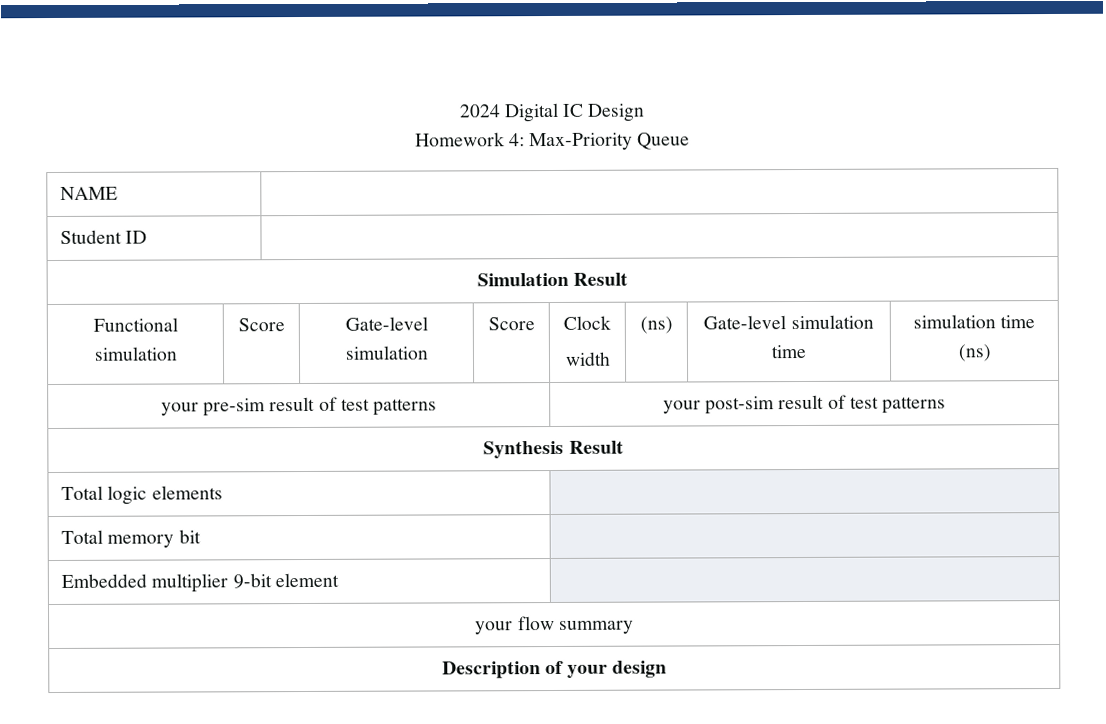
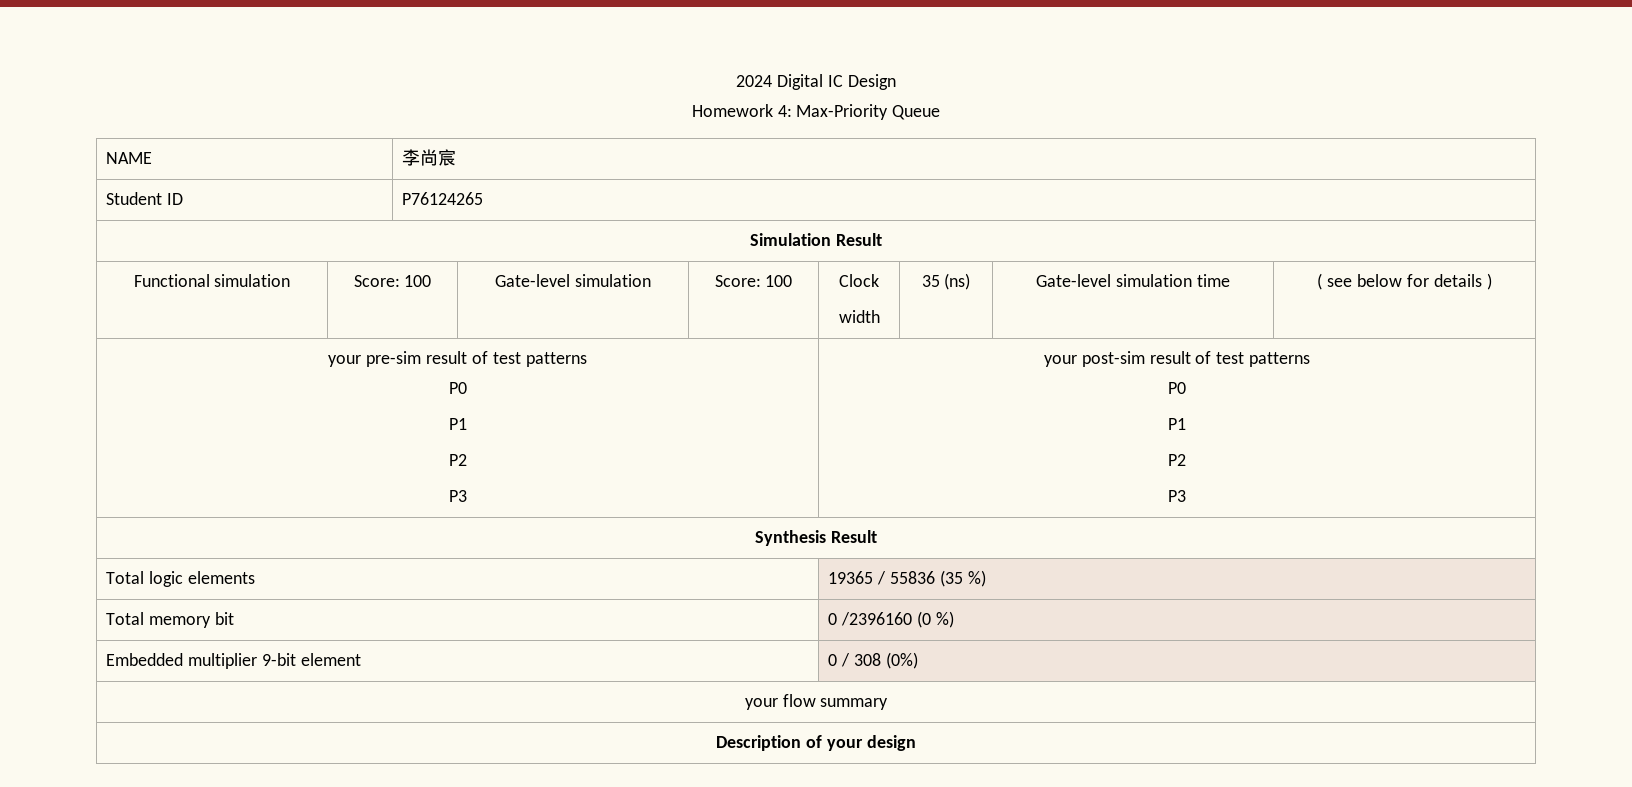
(119, 193) none -> [402,149,457,166] 李尚宸
(148, 237) none -> [402,192,484,205] P76124265
[237,318,285,332] Score -> [353,275,432,287] Score: 100
[487,317,535,331] Score -> [714,275,793,287] Score: 100
(611, 358) none -> [921,275,940,287] 35
[912,314,1036,329] [957,344,992,362] simulation time (ns) -> [1317,273,1492,290] ( see below for details )
(438, 407) none -> [448,382,467,394] [448,418,467,430] [448,454,467,466] [448,490,467,502] // P0 // P1 // P2 // P3
(947, 405) none -> [1168,382,1186,394] [1168,418,1186,430] [1168,454,1186,466] [1168,490,1186,502] // P0 // P1 // P2 // P3
(223, 492) none -> [828,570,986,587] 19365 / 55836 (35 %)
(201, 536) none -> [828,611,955,628] 0 /2396160 (0 %)
(340, 580) none -> [828,652,919,669] 0 / 308 (0%)

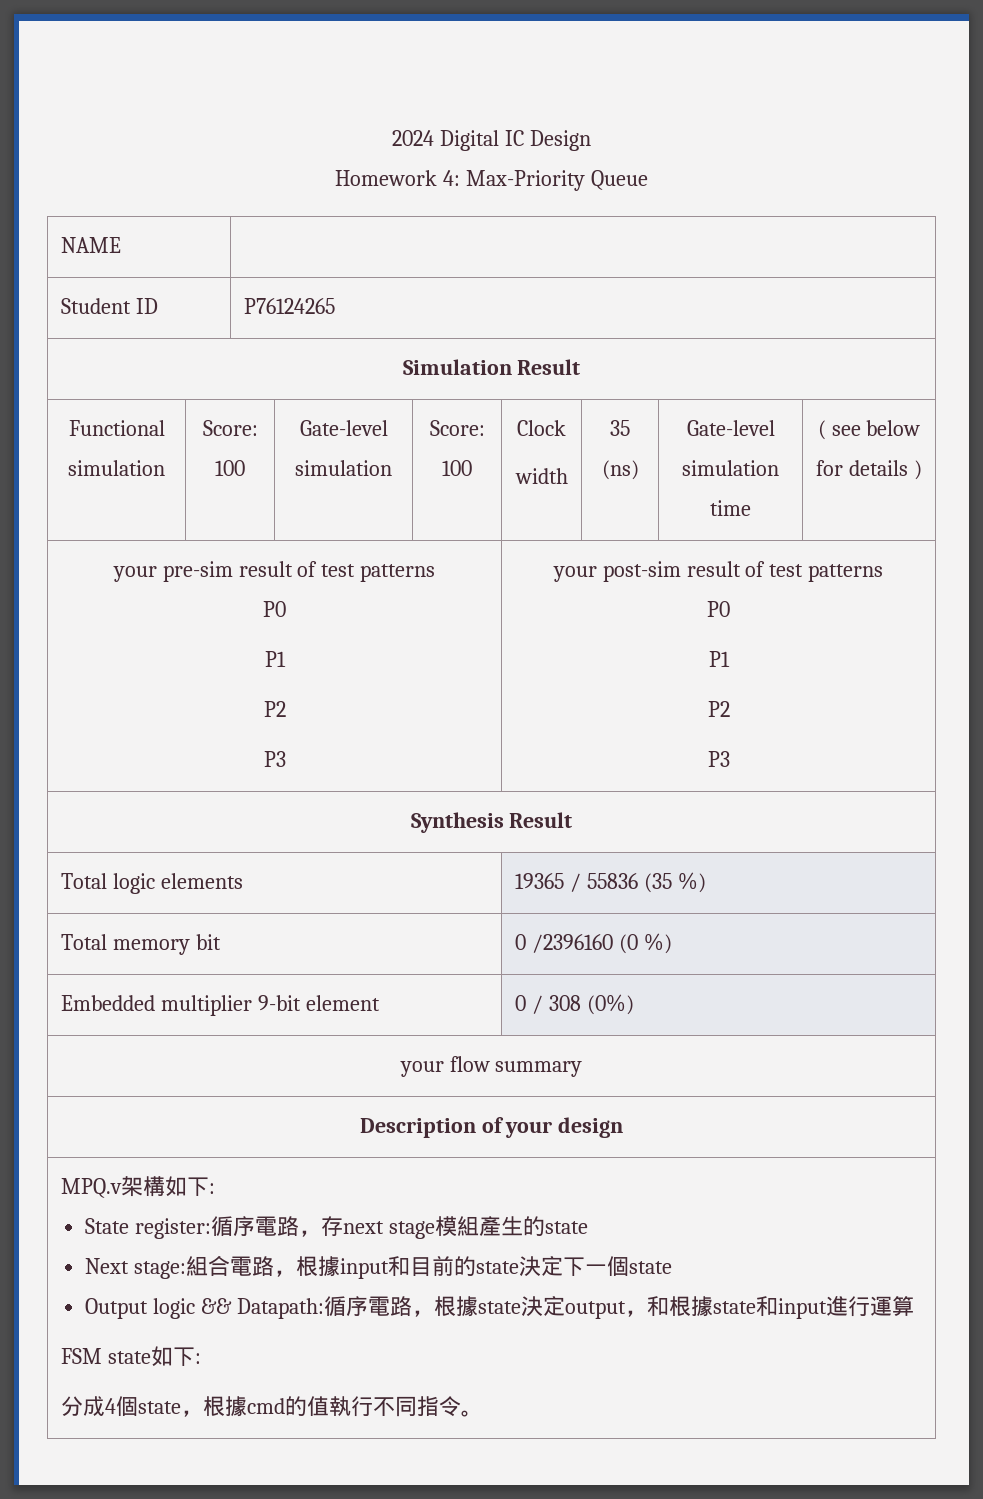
[402,149,457,166] 李尚宸 -> (121, 245) none
(916, 743) none -> [60,1176,215,1198] [84,1216,588,1239] [84,1255,672,1279] [84,1295,914,1319] [60,1346,201,1367] [60,1396,483,1417] // MPQ.v架構如下: // State register:循序電路，存next stage模組產生的state // Next stage:組合電路，根據input和目前的state決定下一個state // Output logic && Datapath:循序電路，根據state決定output，和根據state和input進行運算 // FSM state如下: // 分成4個state，根據cmd的值執行不同指令。

